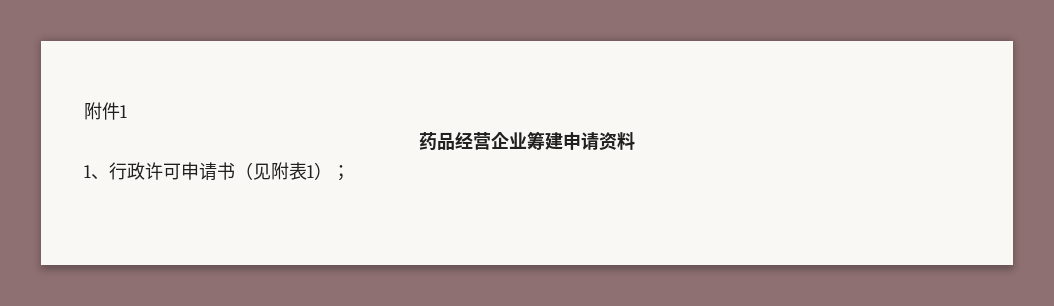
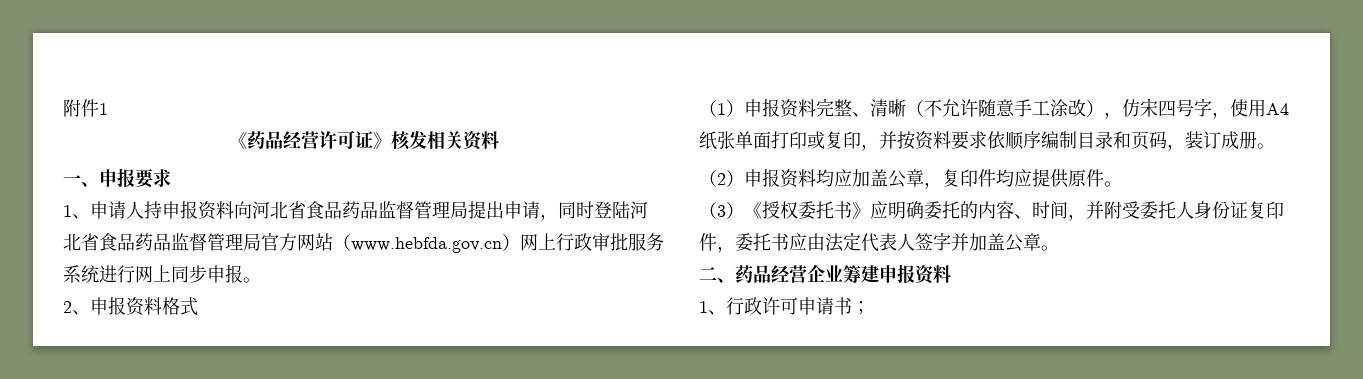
(127, 111) none -> [228,130,499,150] [63,168,171,188] [63,200,648,221] [63,233,664,253] [63,264,261,283] [63,296,198,316] [699,98,1289,119] [699,131,1275,151] [699,168,1122,189] [699,201,1284,221] [699,232,1059,253] [699,267,735,283] 《药品经营许可证》核发相关资料 // 一、申报要求 // 1、申请人持申报资料向河北省食品药品监督管理局提出申请，同时登陆河北省食品药品监督管理局官方网站（www.hebfda.gov.cn）网上行政审批服务系统进行网上同步申报。 // 2、申报资料格式 // （1）申报资料完整、清晰（不允许随意手工涂改），仿宋四号字，使用A4纸张单面打印或复印，并按资料要求依顺序编制目录和页码，装订成册。 // （2）申报资料均应加盖公章，复印件均应提供原件。 // （3）《授权委托书》应明确委托的内容、时间，并附受委托人身份证复印件，委托书应由法定代表人签字并加盖公章。 // 二、
[581,132,599,150] 请 -> [897,264,915,284] 报
[235,162,332,180] （见附表1） -> (852, 306) none

